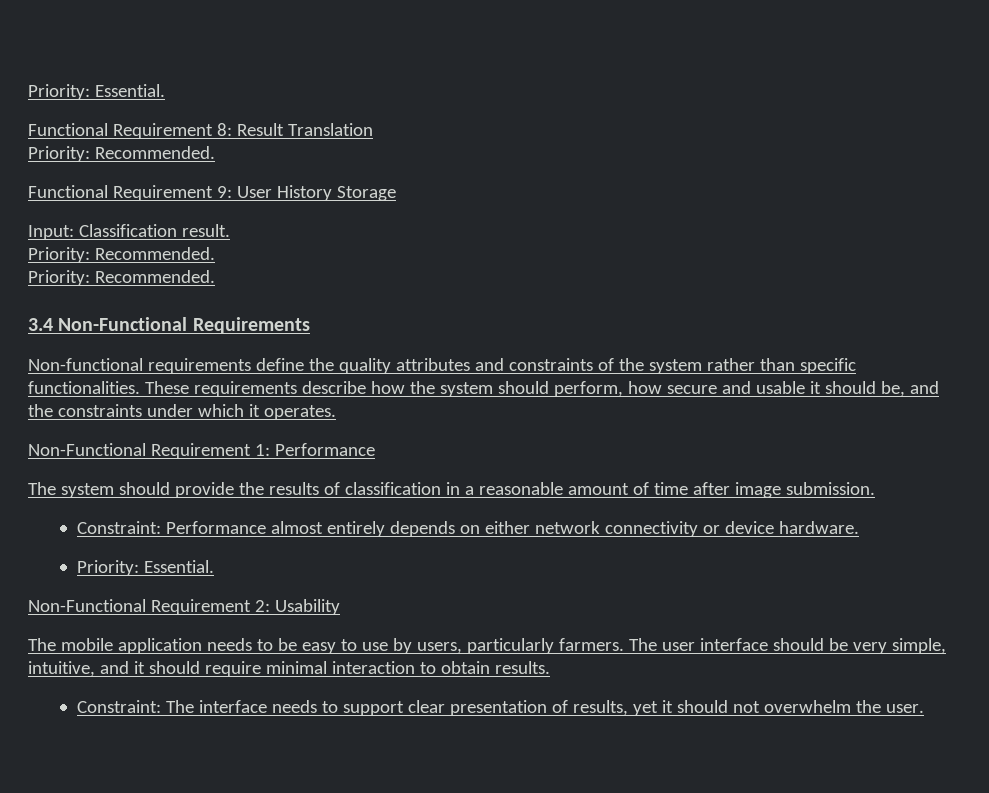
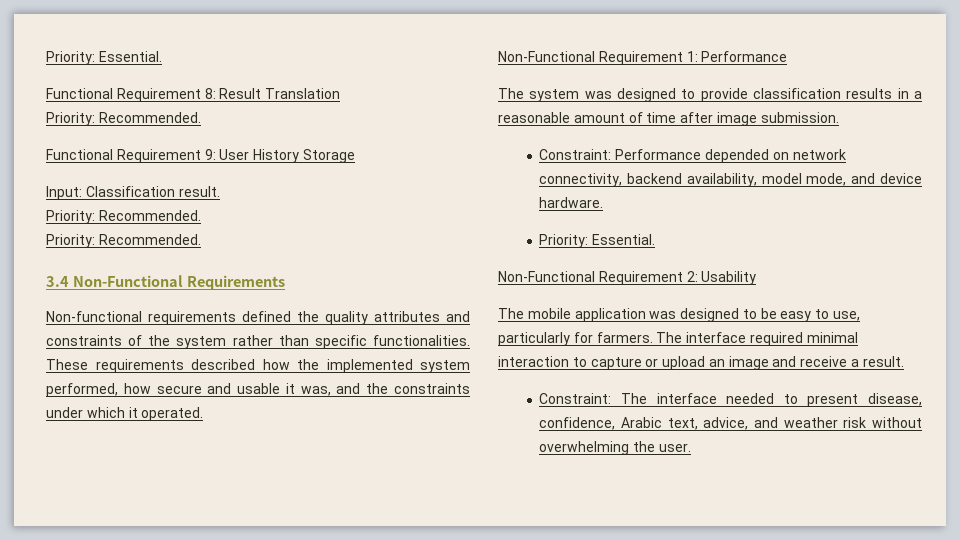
[255,358,304,371] define -> [242,311,291,322] defined
[301,381,366,394] describe -> [191,359,255,370] described
[439,381,623,397] system should perform, -> [326,359,470,373] [46,383,118,397] implemented system performed,
[824,381,905,397] should be, -> [300,386,331,396] was,
[263,405,336,420] operates. -> [141,407,204,421] operated.
[118,482,441,498] should provide the results of classification -> [584,88,893,102] was designed to provide classification results
[270,521,720,537] almost entirely depends on either network connectivity or -> [705,149,846,163] [539,173,876,187] depended on network connectivity, backend availability, model mode, and
[206,638,252,651] needs -> [649,308,740,322] was designed
[361,638,946,654] [28,661,550,677] [76,700,851,716] use by users, particularly farmers. The user interface should be very simple, intuitive, and it should require minimal interaction to obtain results. // Constraint: The interface needs to support clear presentation of results, yet it should not overwhelm -> [833,311,861,321] [498,332,858,346] [498,356,904,370] [539,393,922,407] [539,417,922,430] [539,441,630,455] use, particularly for farmers. The interface required minimal interaction to capture or upload an image and receive a result. // Constraint: The interface needed to present disease, confidence, Arabic text, advice, and weather risk without overwhelming

